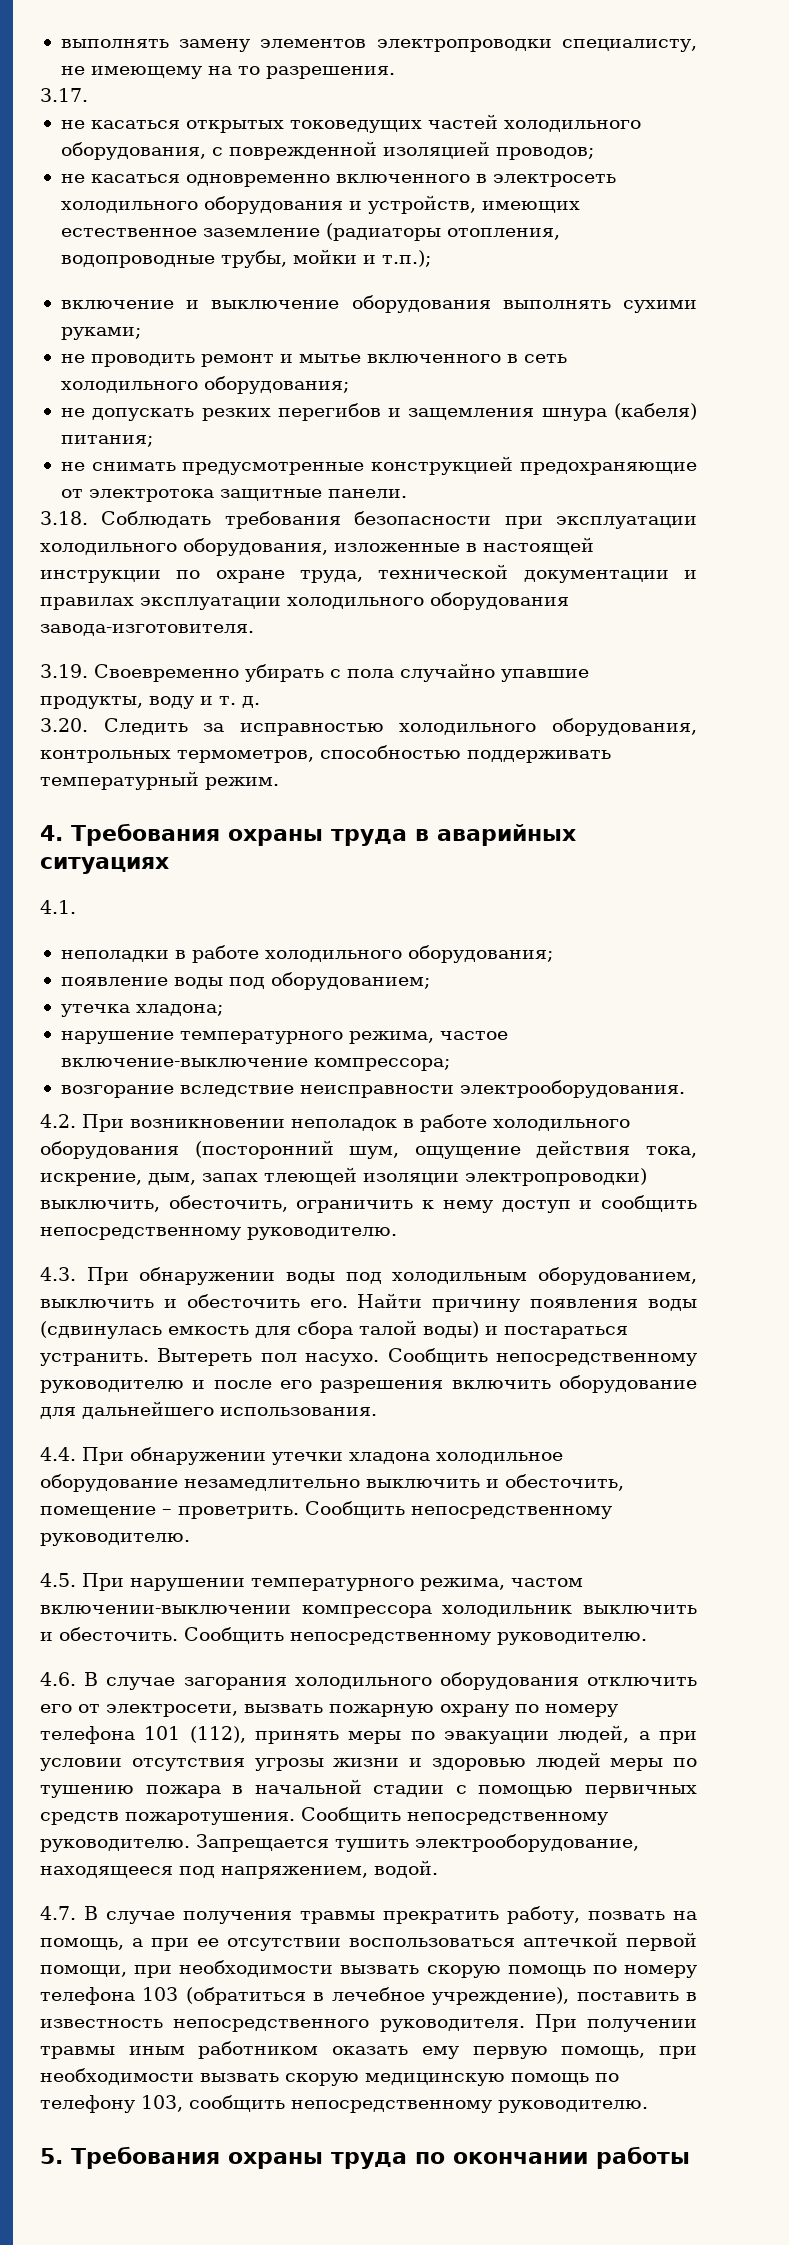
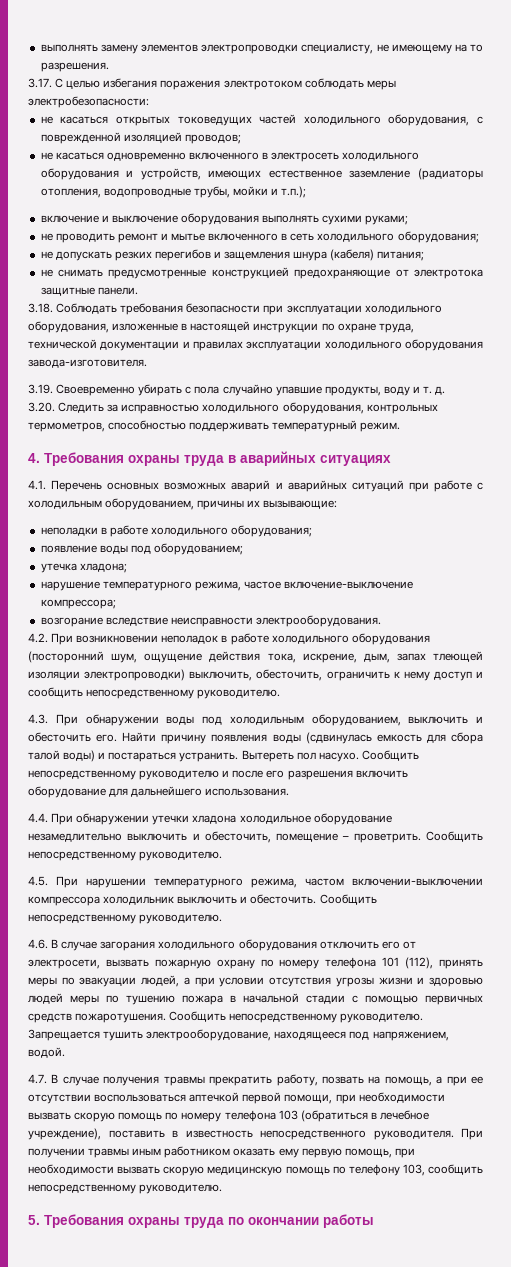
(88, 95) none -> [55,78,396,90] [28,96,149,108] С целью избегания поражения электротоком соблюдать меры электробезопасности:
(76, 907) none -> [51,480,484,492] [28,498,338,510] Перечень основных возможных аварий и аварийных ситуаций при работе c холодильным оборудованием, причины их вызывающие:

